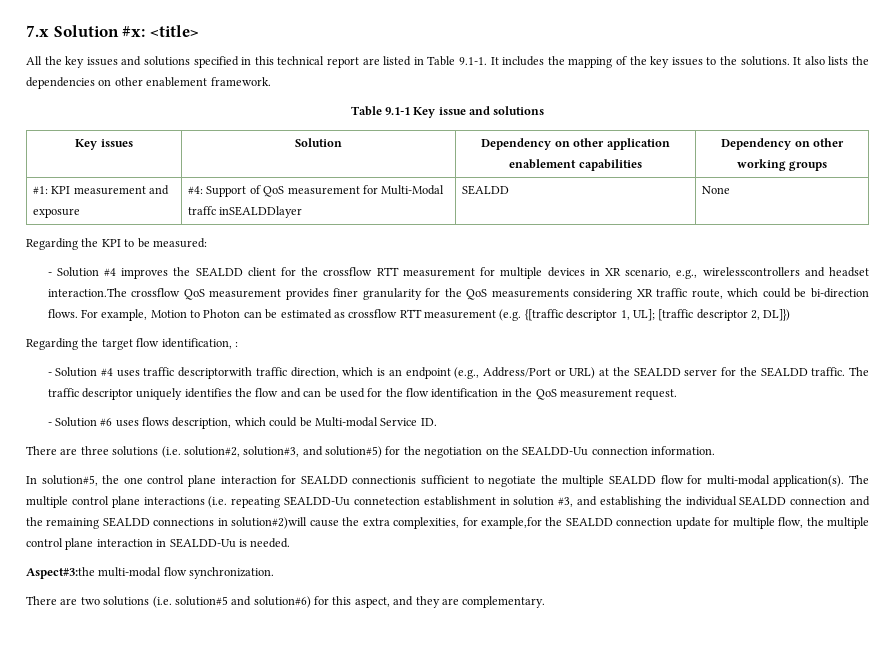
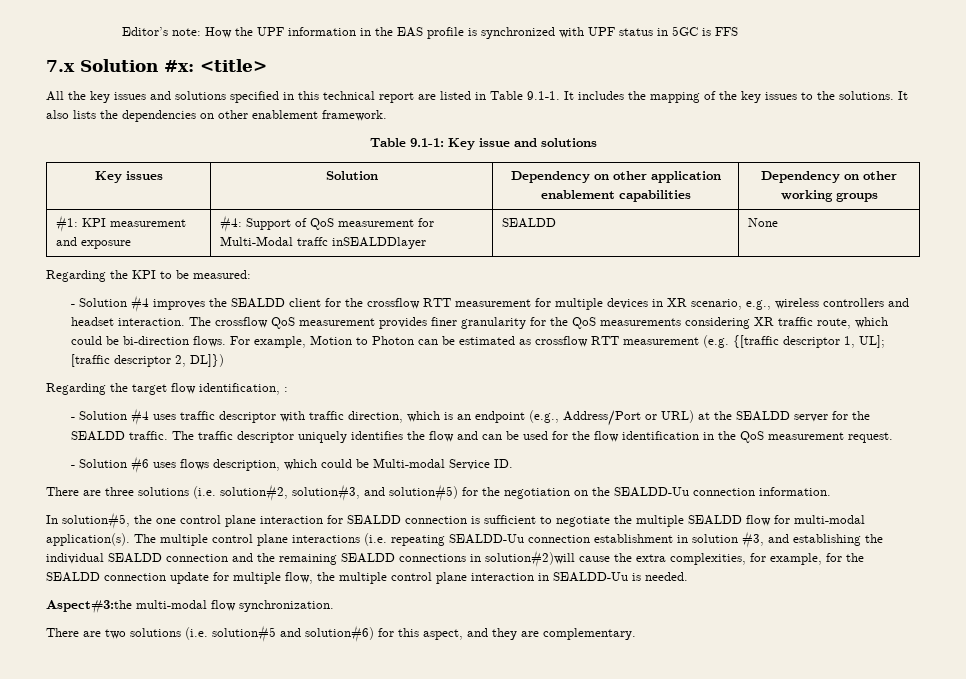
(26, 31) none -> [121,26,738,39] Editor’s note: How the UPF information in the EAS profile is synchronized with UPF status in 5GC is FFS //
[384,107,410,115] 9.1-1 -> [409,138,444,147] 9.1-1:
[702,267,870,277] [47,288,127,297] wirelesscontrollers and headset interaction.The -> [775,298,910,309] [71,317,212,326] wireless controllers and headset interaction. The
[178,367,253,379] descriptorwith -> [219,411,306,423] descriptor with
[352,476,417,484] connectionis -> [405,516,480,524] connection is
[353,497,420,505] connetection -> [528,535,590,543] connection
[480,517,542,529] example,for -> [770,553,842,565] example, for

